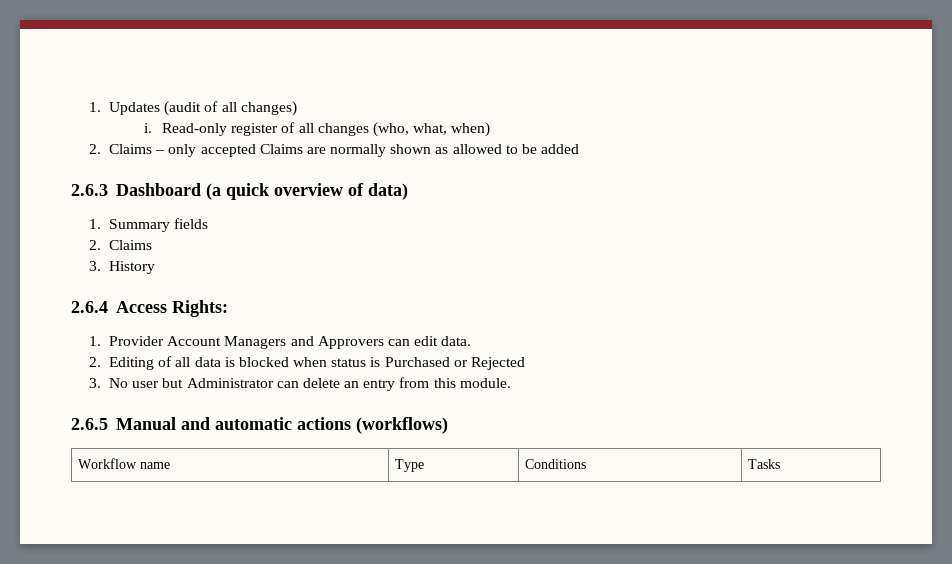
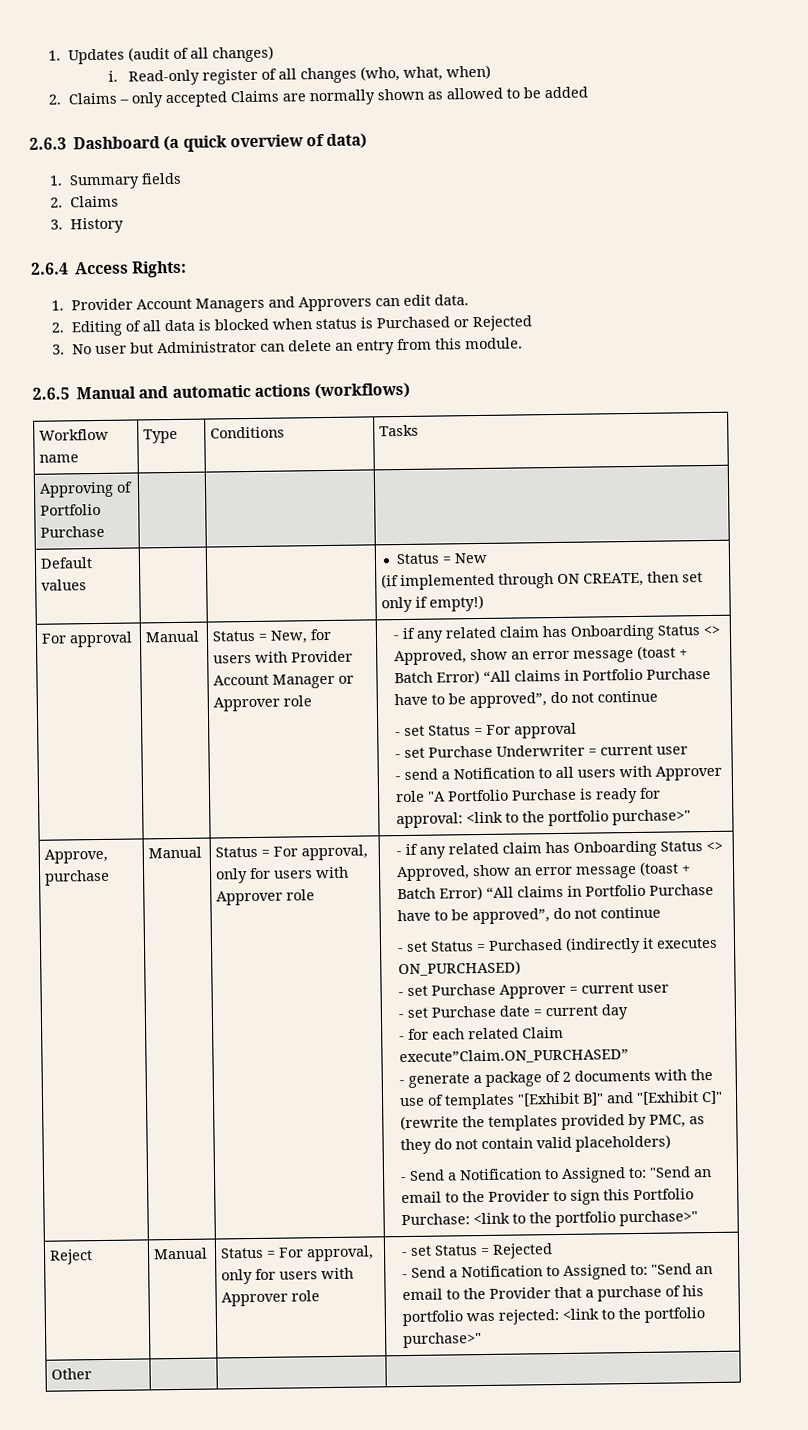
(780, 464) none -> [39,481,134,498] [40,503,102,516] [40,525,106,538] [40,557,94,569] [41,579,88,591] [396,552,489,565] [381,571,704,591] [381,594,485,613] [41,631,134,648] [145,630,201,643] [212,628,333,644] [213,650,354,664] [213,673,355,689] [213,695,313,712] [393,624,721,643] [394,645,689,666] [394,667,712,685] [394,690,659,709] [395,722,578,739] [395,744,689,759] [395,765,723,781] [395,787,662,804] [396,809,692,829] [44,848,109,864] [45,869,111,886] [148,846,203,859] [215,844,369,861] [215,866,350,884] [216,889,316,906] [396,840,724,859] [396,861,692,882] [397,883,715,901] [397,906,662,925] [398,936,719,954] [398,960,522,977] [398,983,670,999] [398,1004,629,1020] [399,1026,565,1041] [399,1048,630,1065] [399,1068,714,1088] [400,1090,724,1110] [400,1113,706,1131] [400,1134,672,1155] [401,1166,713,1183] [401,1188,695,1205] [401,1210,699,1228] [49,1249,94,1265] [153,1247,209,1260] [220,1245,375,1262] [221,1267,355,1285] [221,1290,321,1307] [402,1243,554,1259] [402,1263,714,1280] [402,1285,705,1302] [402,1307,706,1327] [403,1332,483,1349] [51,1368,93,1380] // Approving of Portfolio Purchase | | | // Default values | | | Status = New // (if implemented through ON CREATE, then set only if empty!) // For approval | Manual | Status = New, for users with Provider Account Manager or Approver role | - if any related claim has Onboarding Status <> Approved, show an error message (toast + Batch Error) “All claims in Portfolio Purchase have to be approved”, do not continue // - set Status = For approval // - set Purchase Underwriter = current user // - send a Notification to all users with Approver role "A Portfolio Purchase is ready for approval: <link to the portfolio purchase>" // Approve, purchase | Manual | Status = For approval, only for users with Approver role | - if any related claim has Onboarding Status <> Approved, show an error message (toast + Batch Error) “All claims in Portfolio Purchase have to be approved”, do not continue // - set Status = Purchased (indirectly it executes ON_PURCHASED) // - set Purchase Approver = current user // - set Purchase date = current day // - for each related Claim execute”Claim.ON_PURCHASED” // - generate a package of 2 documents with the use of templates "[Exhibit B]" and "[Exhibit C]" (rewrite the templates provided by PMC, as they do not contain valid placeholders) // - Send a Notification to Assigned to: "Send an email to the Provider to sign this Portfolio Purchase: <link to the portfolio purchase>" // Reject | Manual | Status = For approval, only for users with Approver role | - set Status = Rejected // - Send a Notification to Assigned to: "Send an email to the Provider that a purchase of his portfolio was rejected: <link to the portfolio purchase>" // Other | | |

